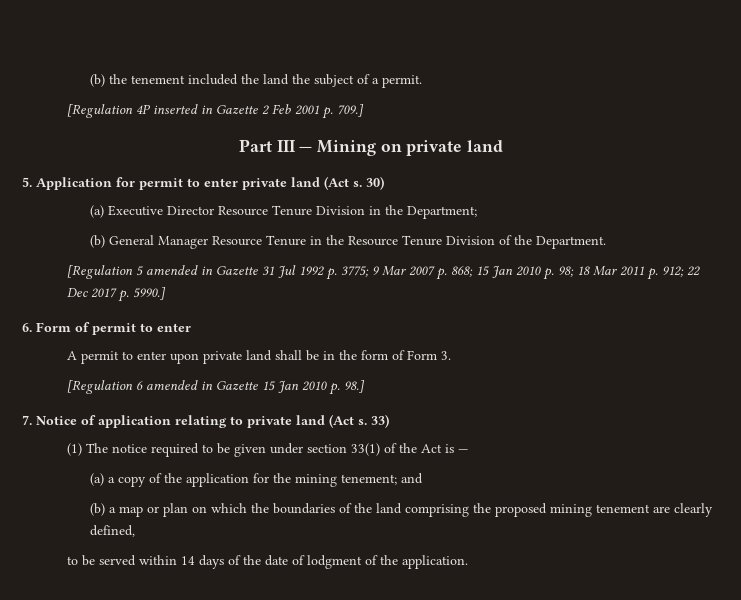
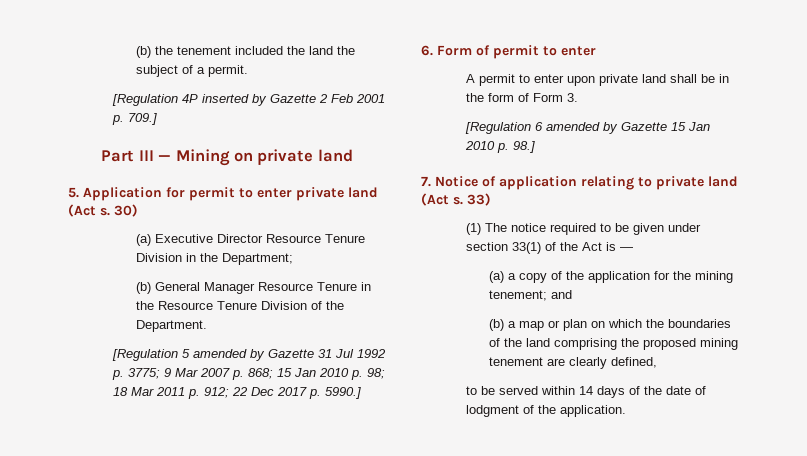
[201,105,214,114] in -> [252,94,268,106] by
[201,266,214,275] in -> [250,349,266,361] by
[201,381,214,390] in -> [603,122,619,134] by

